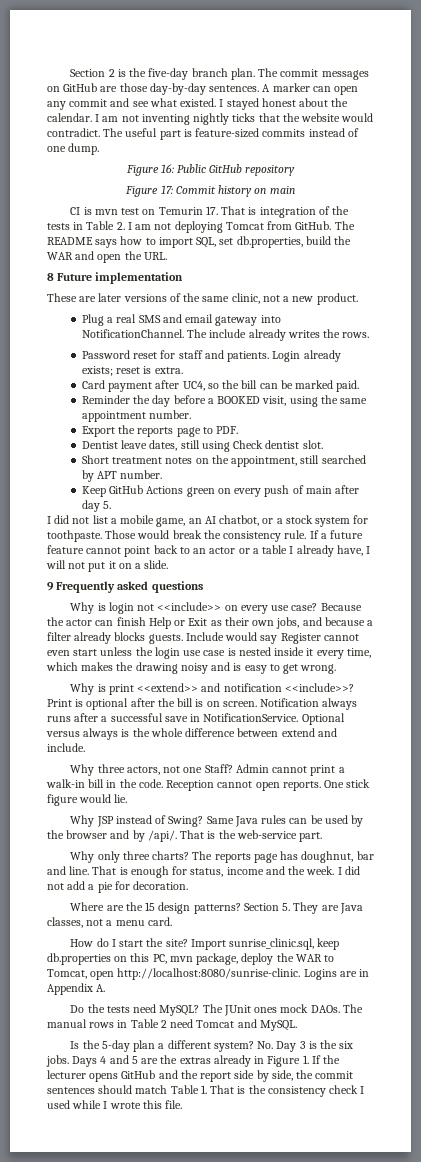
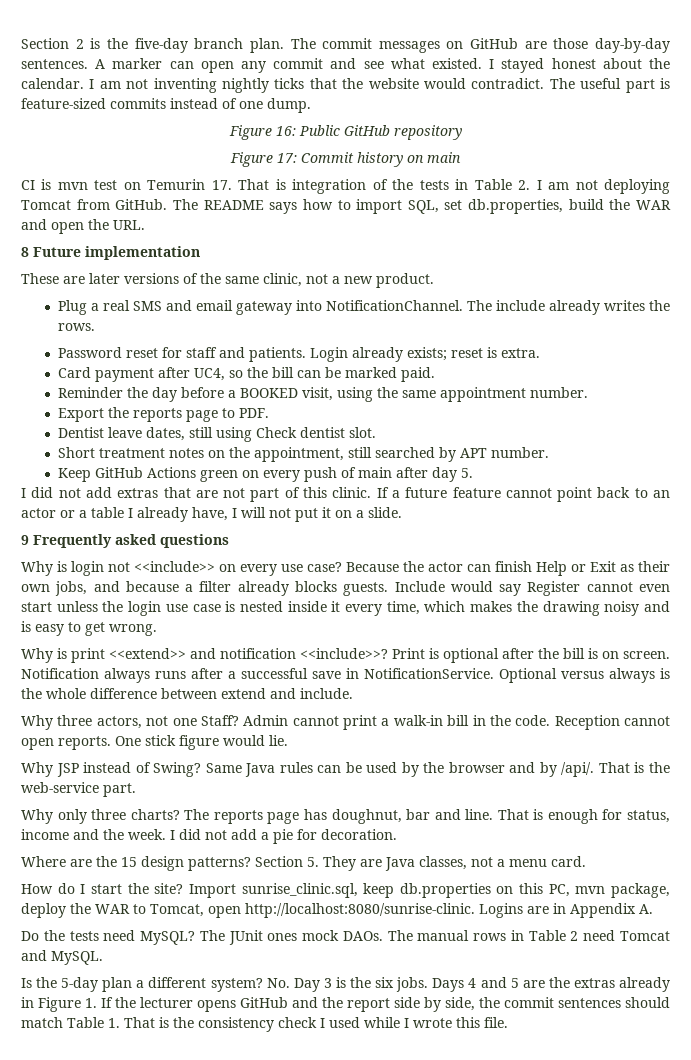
[92,515,369,527] [47,530,307,542] list a mobile game, an AI chatbot, or a stock system for toothpaste. Those would break the consistency rule. -> [85,487,372,502] add extras that are not part of this clinic.

